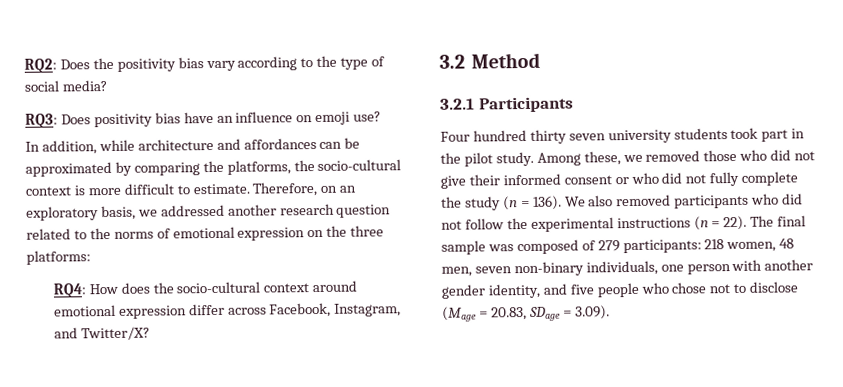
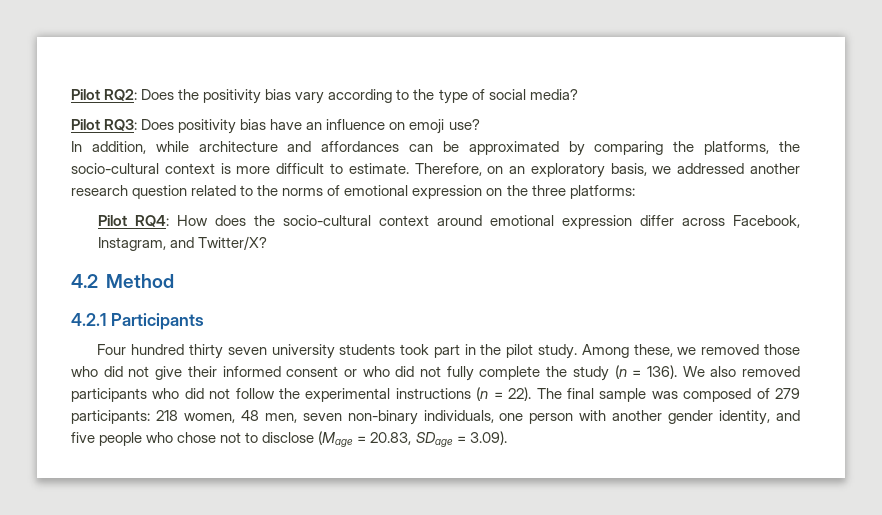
(24, 65) none -> [71,89,100,100] Pilot
(108, 86) none -> [71,119,100,130] Pilot
(91, 257) none -> [98,215,128,226] Pilot
[439,54,465,69] 3.2 -> [71,274,98,288] 4.2
[440,98,475,110] 3.2.1 -> [71,313,106,326] 4.2.1

